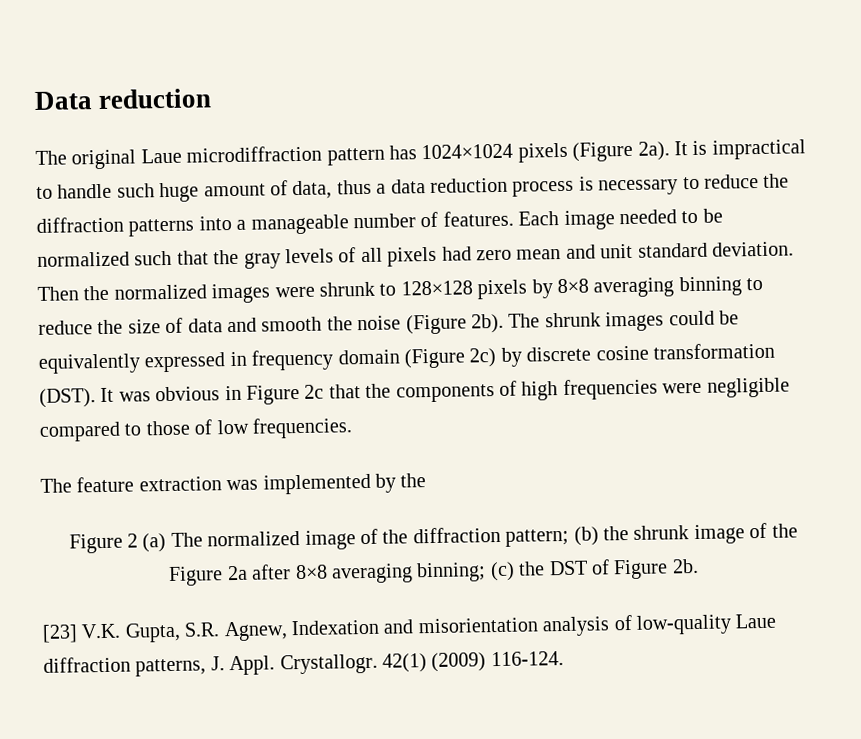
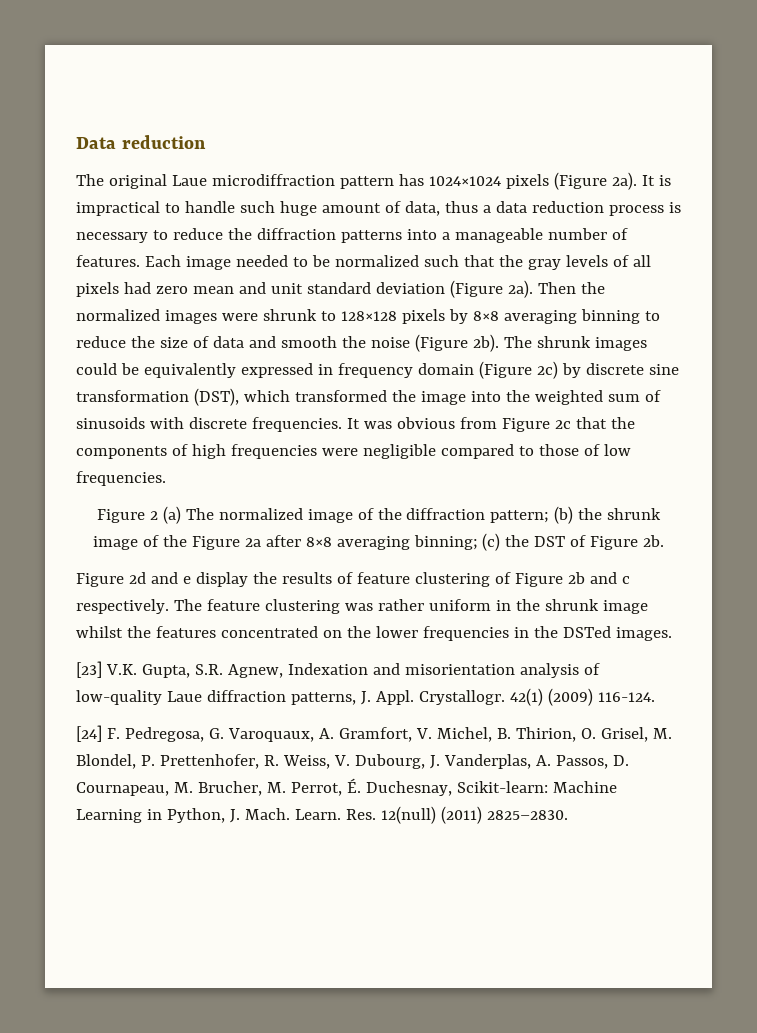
[711,241,794,257] deviation. -> [375,280,533,298] deviation (Figure 2a).
[595,342,775,361] [39,388,96,408] cosine transformation (DST). -> [648,364,679,375] [76,388,661,406] [76,417,342,432] sine transformation (DST), which transformed the image into the weighted sum of sinusoids with discrete frequencies.
[224,385,242,401] in -> [459,417,497,429] from
[40,473,427,495] // The feature extraction was implemented by the -> (166, 478) none
(699, 566) none -> [76,572,630,587] [76,599,648,614] [76,626,672,641] // Figure 2d and e display the results of feature clustering of Figure 2b and c respectively. The feature clustering was rather uniform in the shrunk image whilst the features concentrated on the lower frequencies in the DSTed images.
(564, 659) none -> [76,725,672,742] [76,754,629,769] [76,778,617,796] [76,806,568,824] // [24] F. Pedregosa, G. Varoquaux, A. Gramfort, V. Michel, B. Thirion, O. Grisel, M. Blondel, P. Prettenhofer, R. Weiss, V. Dubourg, J. Vanderplas, A. Passos, D. Cournapeau, M. Brucher, M. Perrot, É. Duchesnay, Scikit-learn: Machine Learning in Python, J. Mach. Learn. Res. 12(null) (2011) 2825–2830.

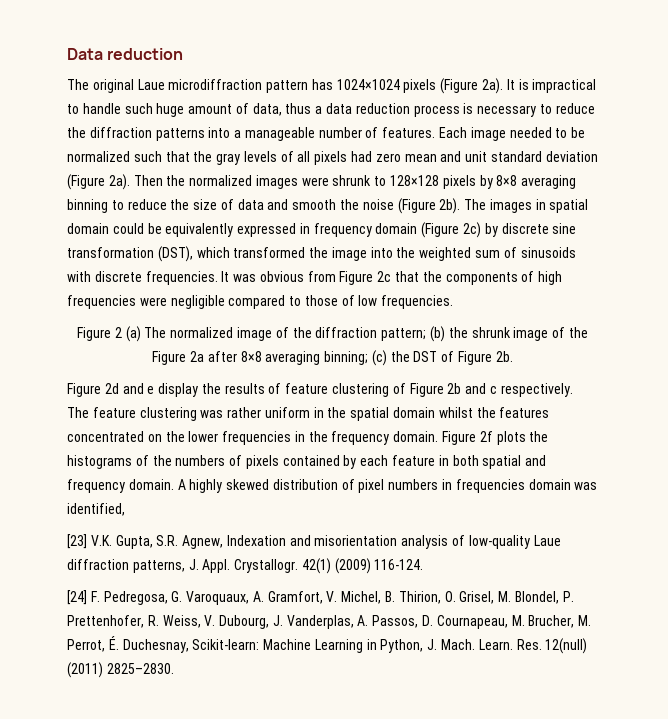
[536,336,647,351] shrunk images -> [489,199,589,213] [67,223,109,234] images in spatial domain
[544,599,648,614] shrunk image -> [350,407,436,421] spatial domain
[562,626,672,641] DSTed images. -> [331,431,549,445] [67,455,547,469] [67,479,598,493] [67,503,125,516] frequency domain. Figure 2f plots the histograms of the numbers of pixels contained by each feature in both spatial and frequency domain. A highly skewed distribution of pixel numbers in frequencies domain was identified,

